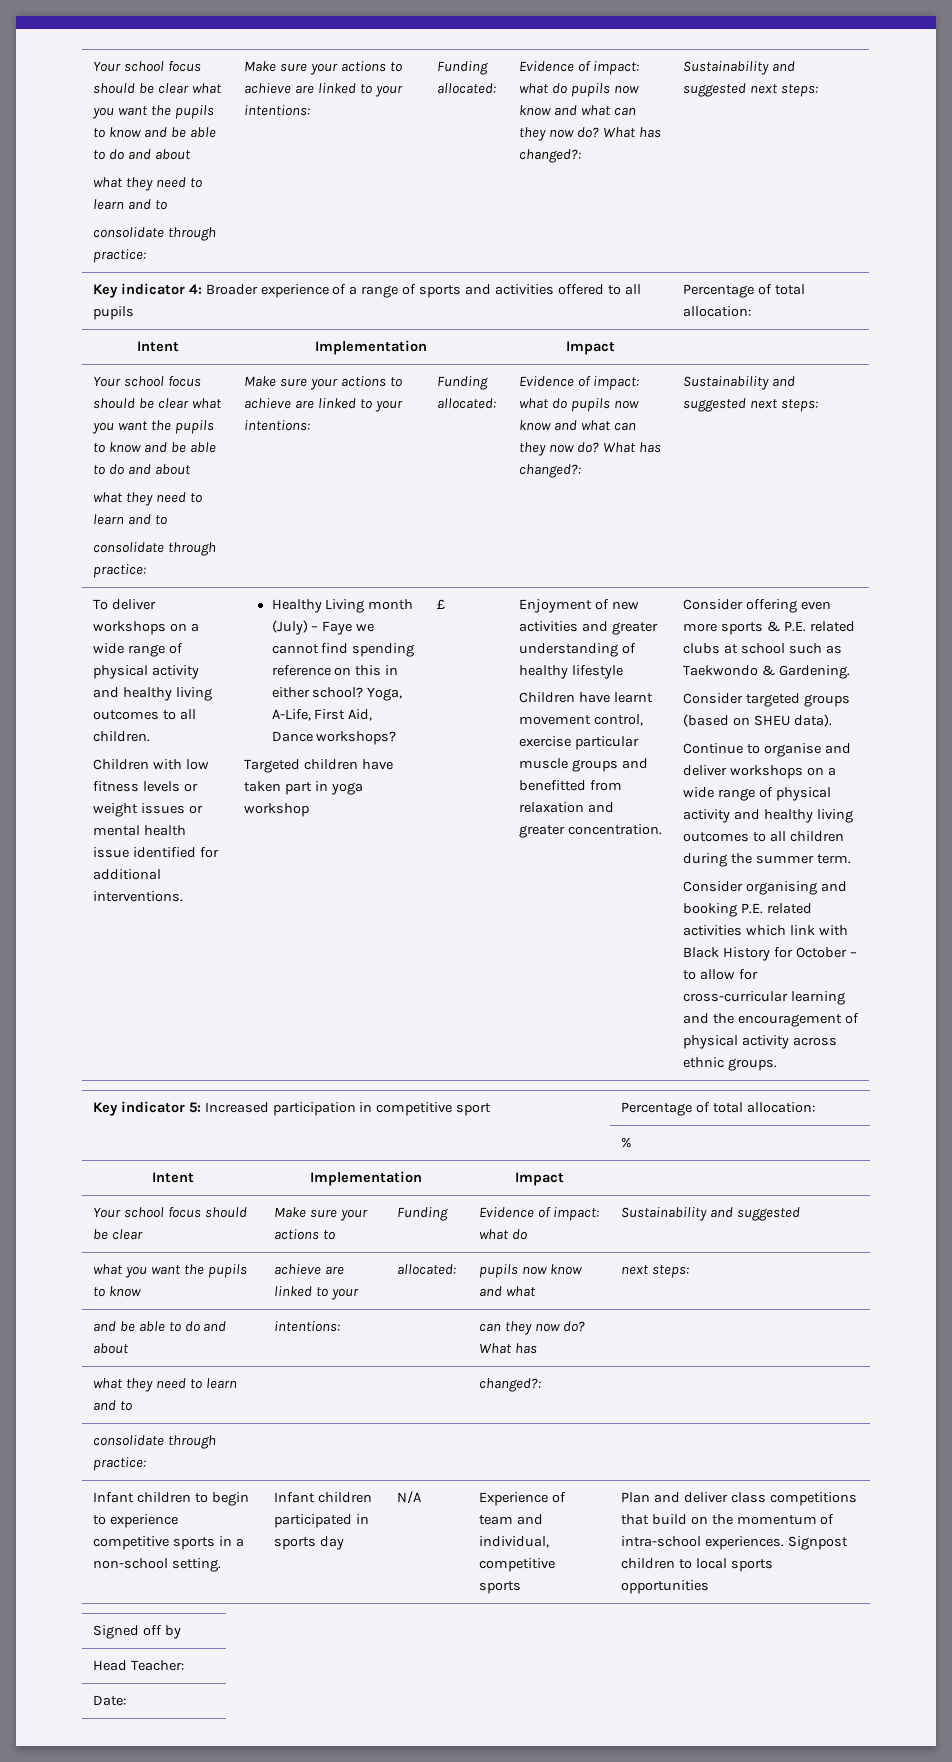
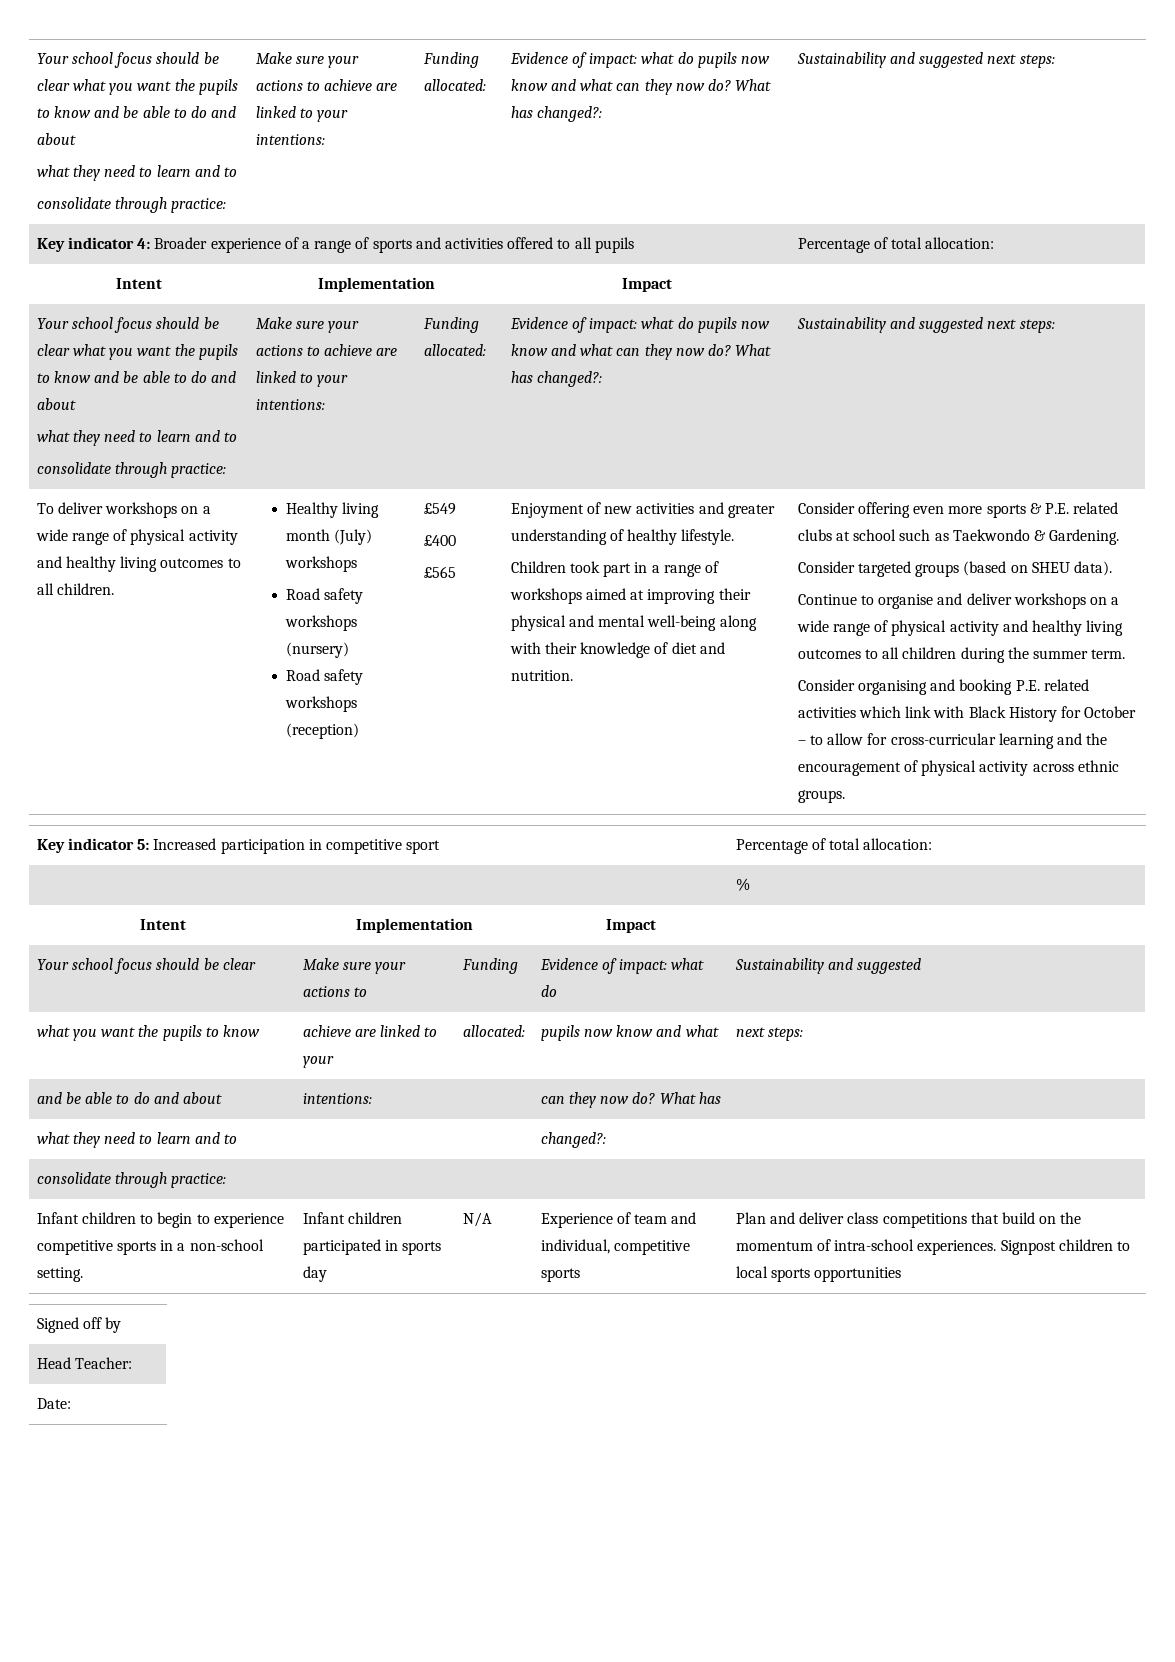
[92,759,209,770] [92,781,198,792] [92,803,203,817] [92,825,186,836] [92,847,219,858] [92,869,161,880] [92,891,183,902] // Children with low fitness levels or weight issues or mental health issue identified for additional interventions. -> (115, 589) none
[325,599,365,613] Living -> [341,502,379,518] living
[311,621,375,635] [271,643,415,657] [271,665,399,676] [271,687,403,701] [271,709,373,721] [271,731,397,745] [243,759,393,773] [243,781,363,795] [243,803,309,817] [436,599,445,609] – Faye we cannot find spending reference on this in either school? Yoga, A-Life, First Aid, Dance workshops? // Targeted children have taken part in yoga workshop | £ -> [284,556,357,572] [285,588,363,604] [284,615,357,631] [285,642,349,658] [285,669,363,685] [284,696,357,712] [285,723,359,739] [423,503,456,515] [423,535,456,546] [423,566,456,578] workshops // Road safety workshops (nursery) // Road safety workshops (reception) | £549 // £400 // £565
[571,665,623,679] [518,692,653,703] [518,714,643,726] [518,736,639,750] [518,758,648,772] [518,780,622,791] [518,802,614,813] [518,824,662,838] lifestyle // Children have learnt movement control, exercise particular muscle groups and benefitted from relaxation and greater concentration. -> [681,529,735,545] [510,561,720,577] [509,588,751,604] [510,615,757,631] [509,642,725,658] [510,670,573,681] lifestyle. // Children took part in a range of workshops aimed at improving their physical and mental well-being along with their knowledge of diet and nutrition.

